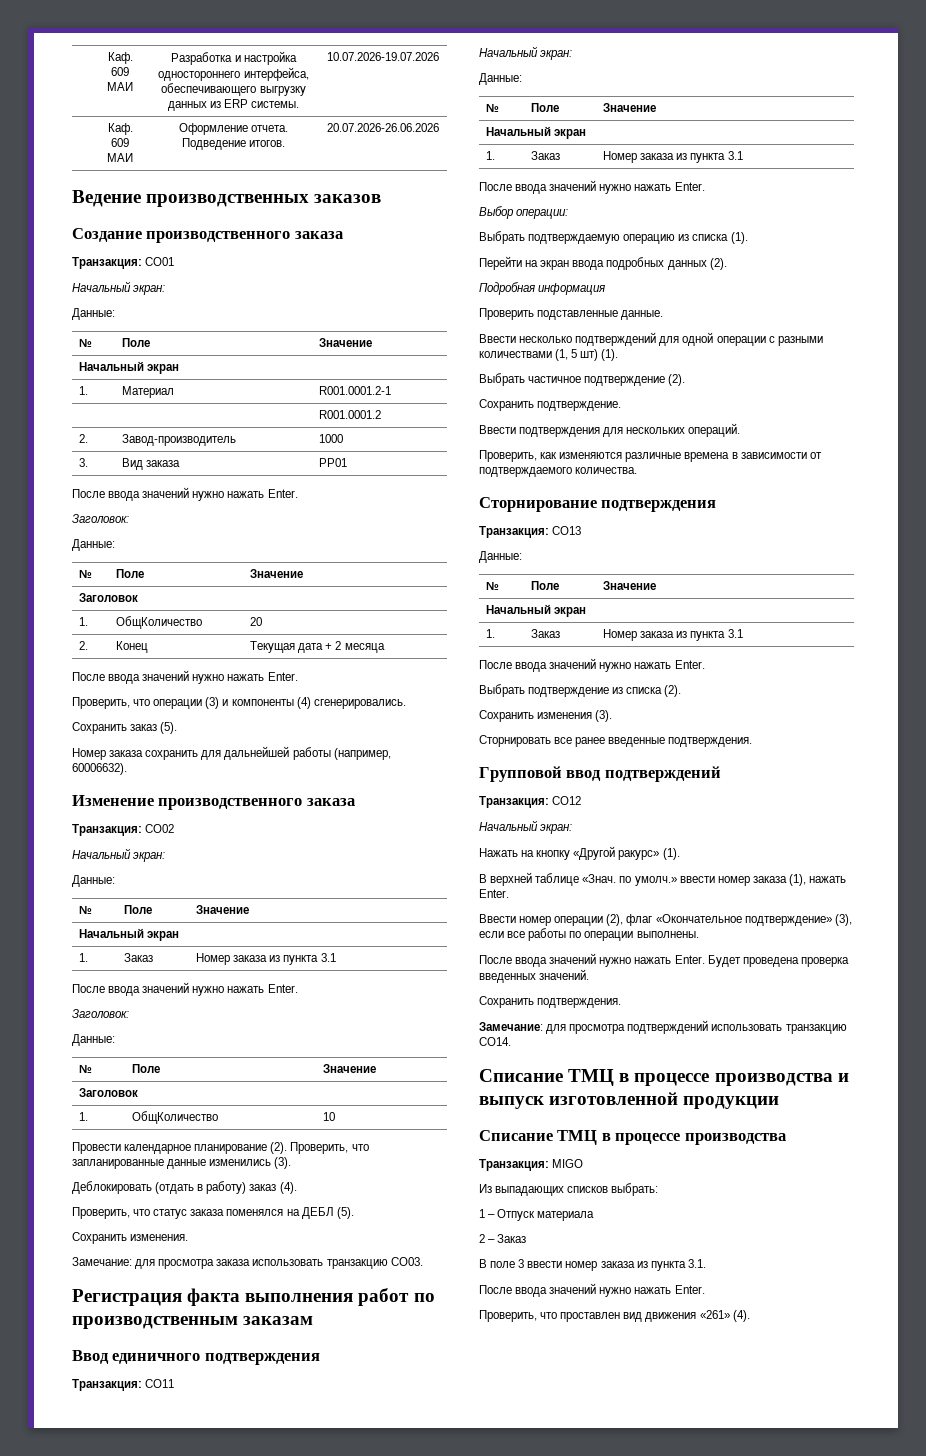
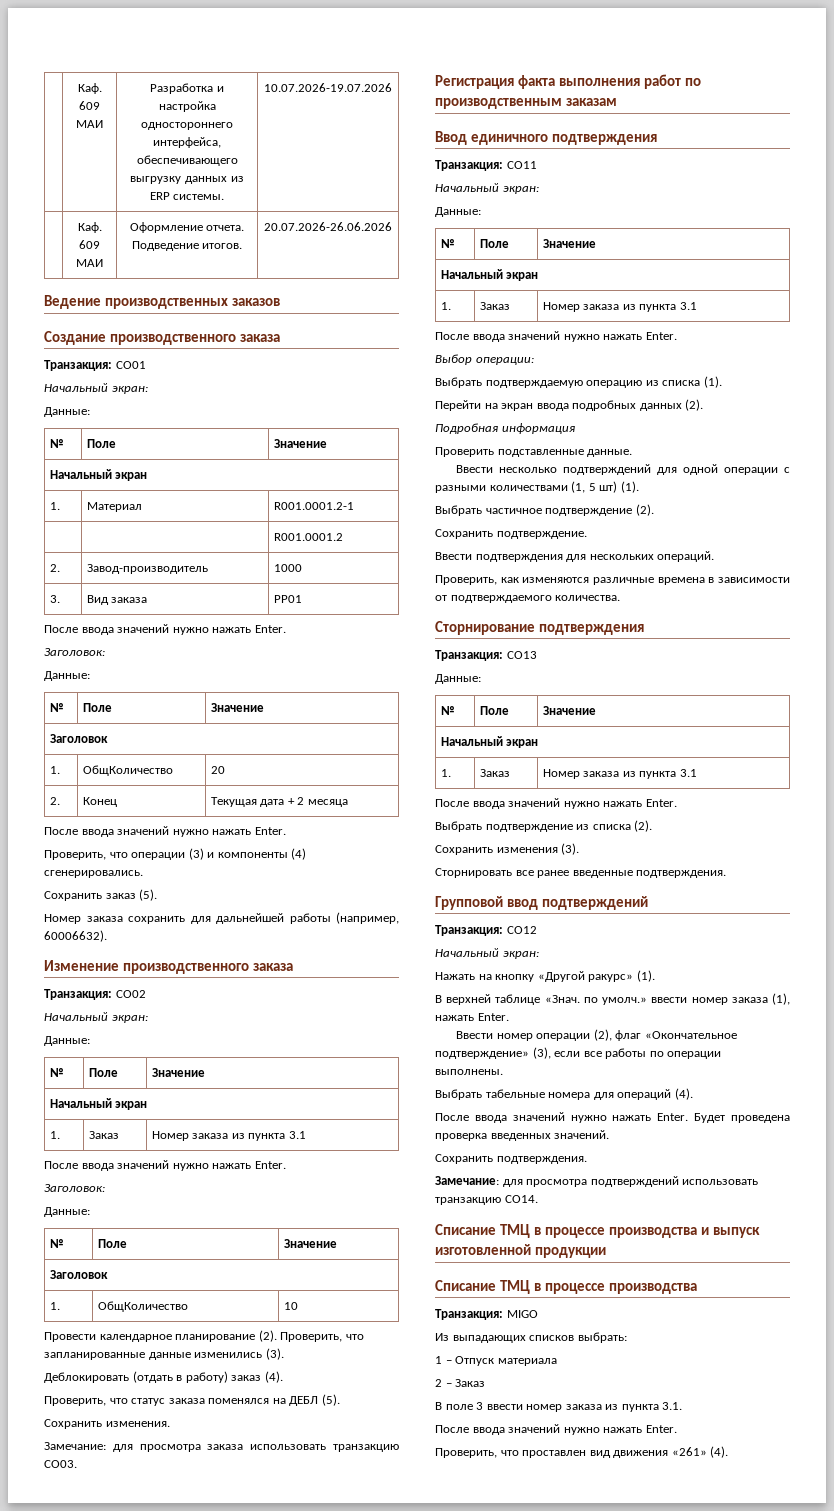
(699, 934) none -> [435,1088,693,1100] // Выбрать табельные номера для операций (4).

